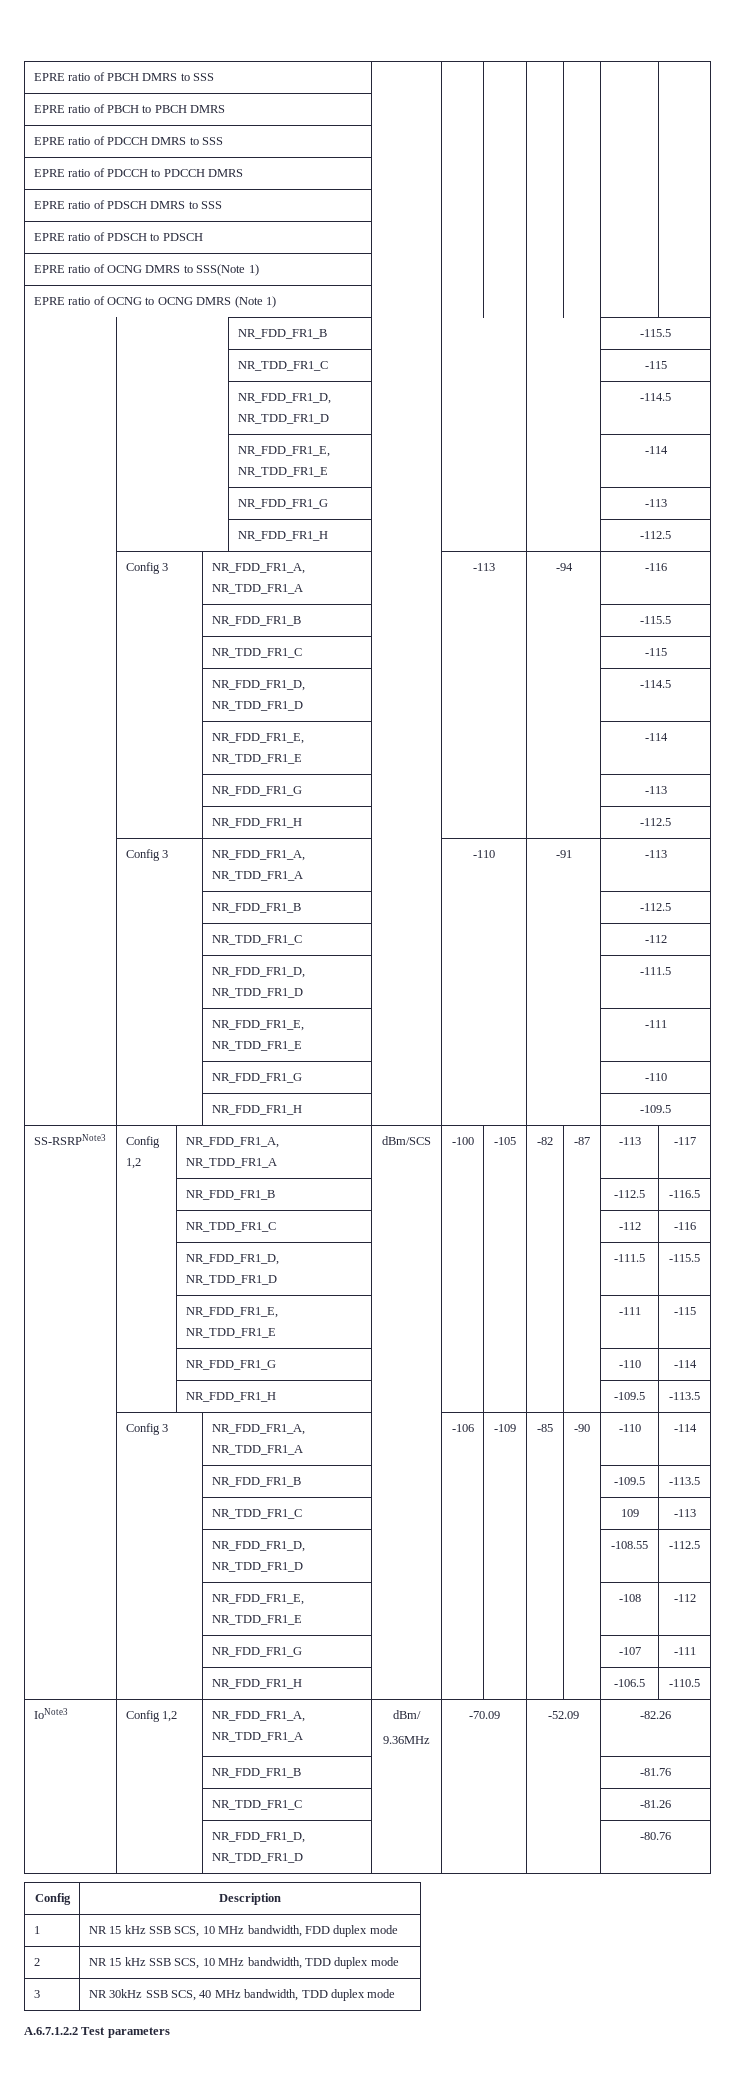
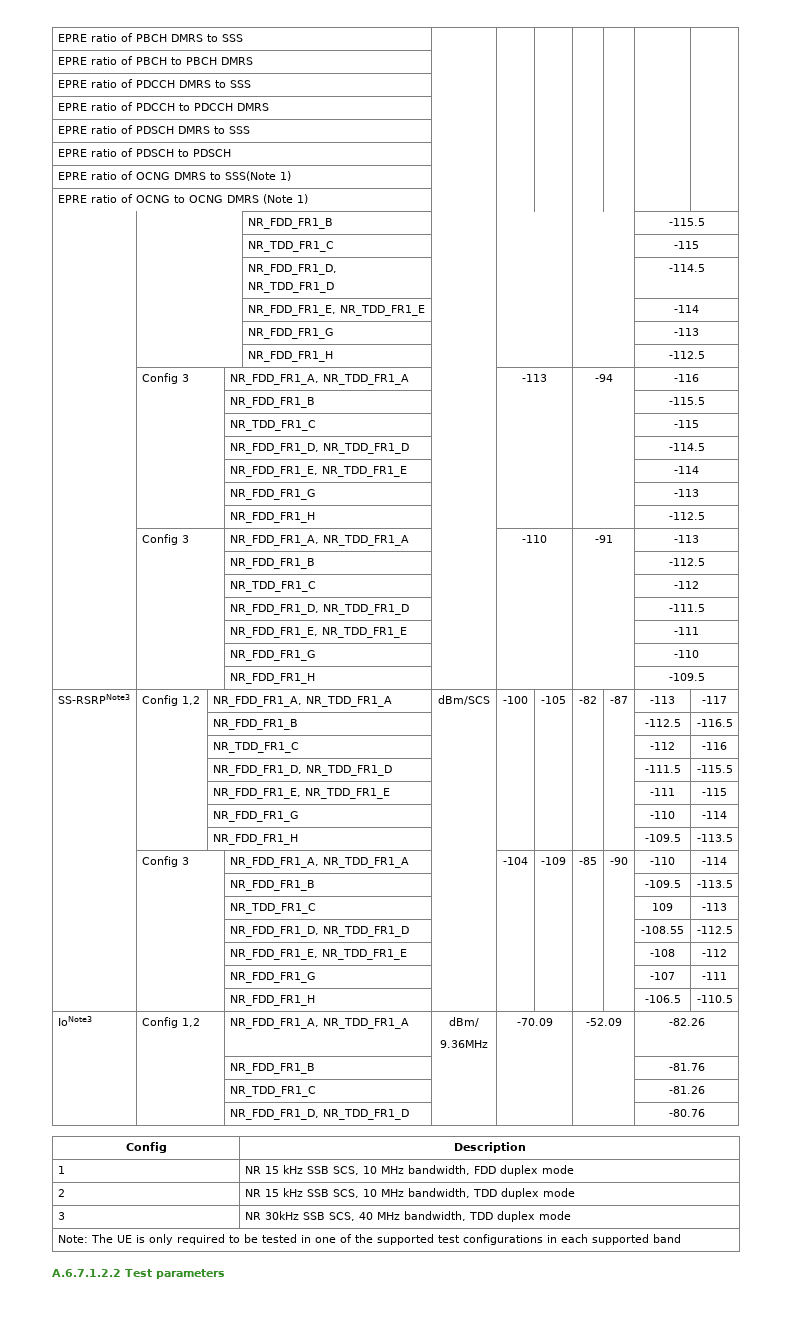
[451,1424,474,1432] -106 -> [503,857,528,865] -104
(396, 1993) none -> [57,1234,681,1245] // Note: The UE is only required to be tested in one of the supported test configurations in each supported band

